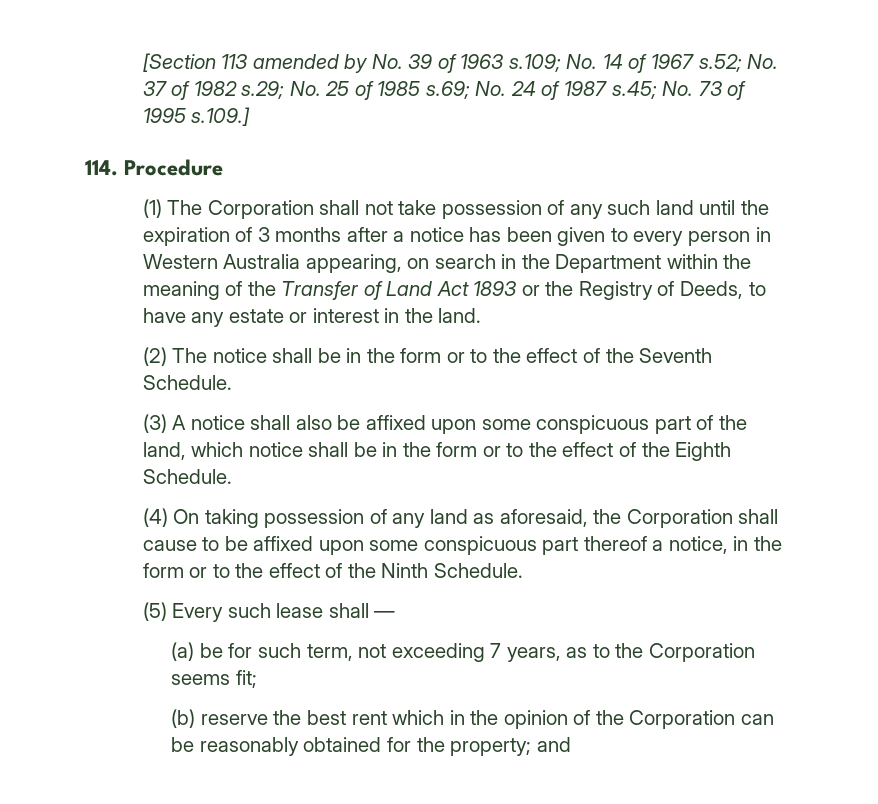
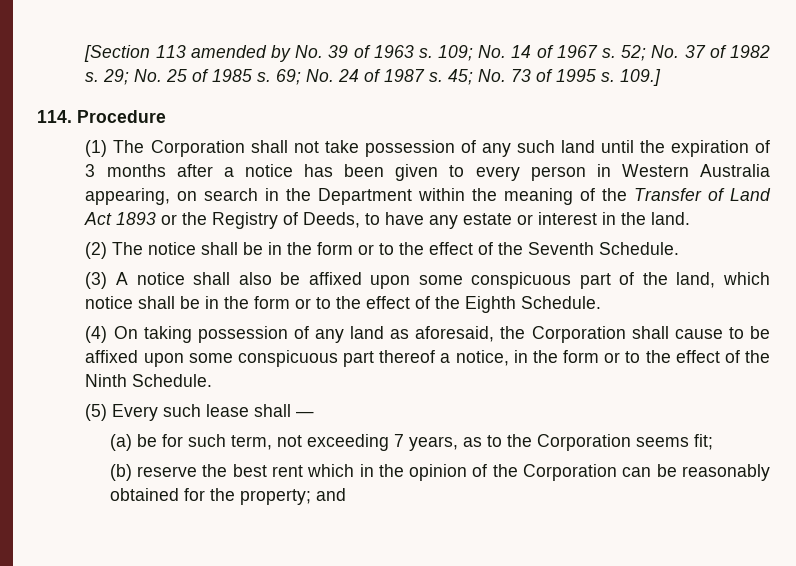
[508,54,561,72] s.109; -> [418,45,474,61] s. 109;
[698,54,742,72] s.52; -> [602,45,647,61] s. 52;
[241,81,285,99] s.29; -> [85,69,130,85] s. 29;
[425,81,470,99] s.69; -> [257,69,302,85] s. 69;
[611,81,657,99] s.45; -> [429,69,474,85] s. 45;
[191,107,251,126] s.109.] -> [601,69,662,86] s. 109.]

